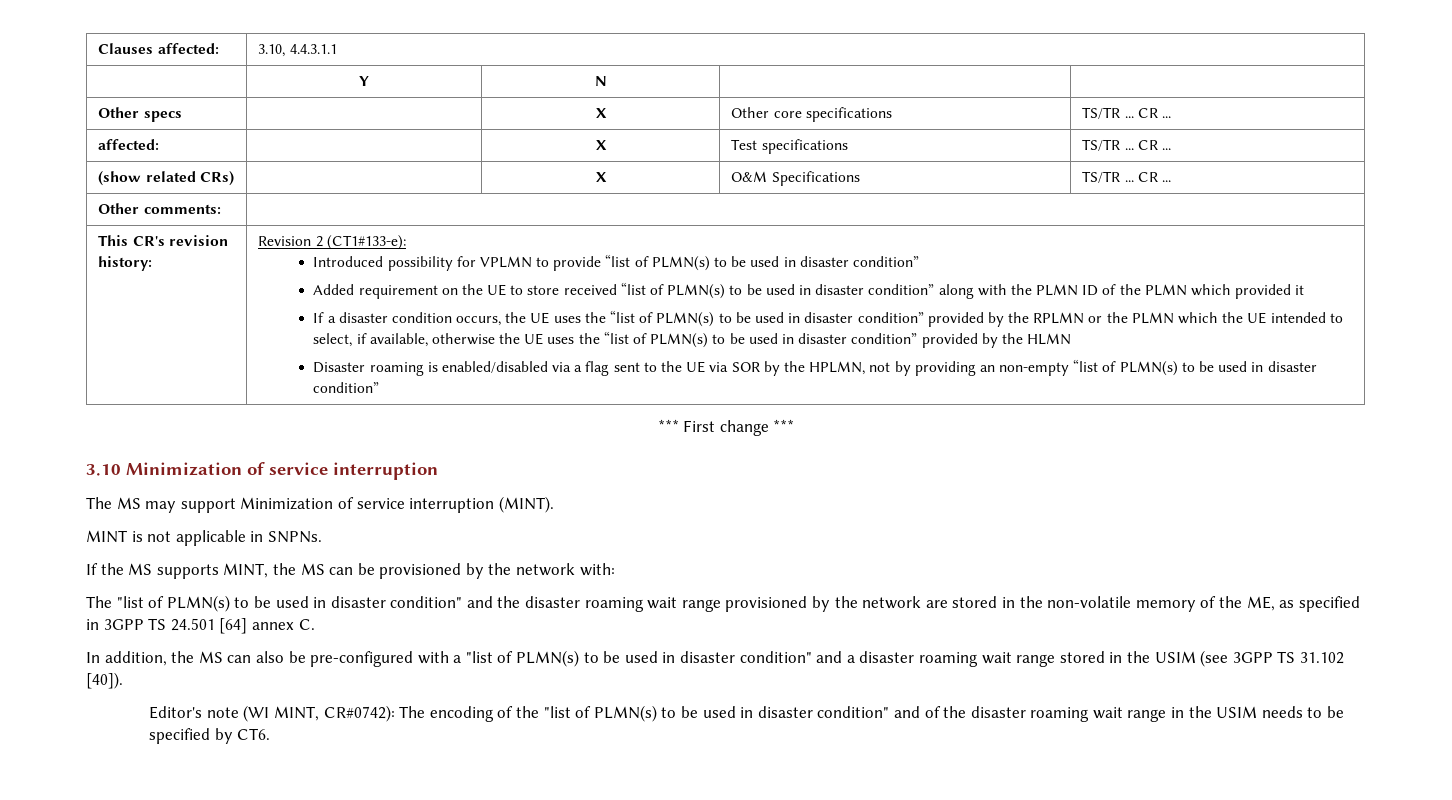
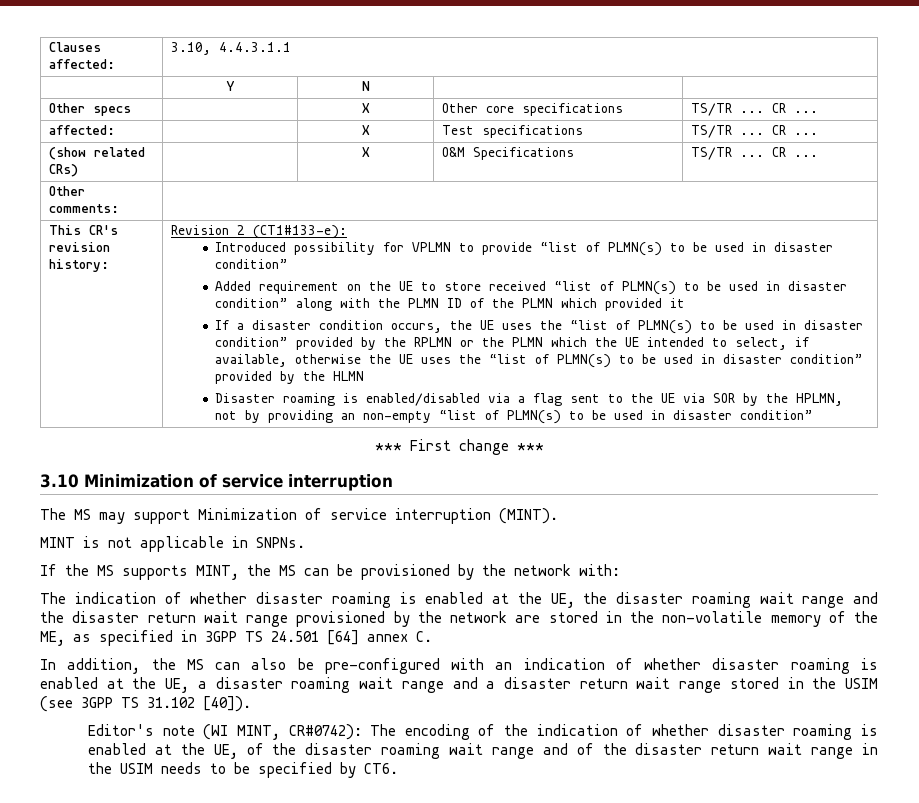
[116,595,463,612] "list of PLMN(s) to be used in disaster condition" -> [74,592,845,608] indication of whether disaster roaming is enabled at the UE, the disaster roaming wait range
[584,597,644,612] roaming -> [147,612,196,623] return
[453,650,812,667] a "list of PLMN(s) to be used in disaster condition" -> [495,658,878,674] [40,677,444,693] an indication of whether disaster roaming is enabled at the UE, a disaster roaming wait range
[918,652,978,667] roaming -> [579,678,628,689] return
[543,705,890,722] "list of PLMN(s) to be used in disaster condition" -> [536,724,878,740] [87,743,534,759] indication of whether disaster roaming is enabled at the UE, of the disaster roaming wait range
[1030,707,1090,722] roaming -> [711,744,760,755] return

